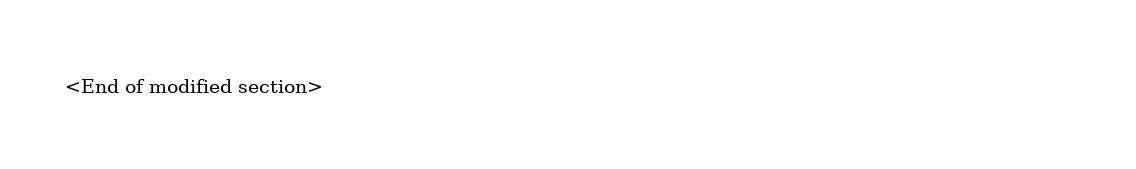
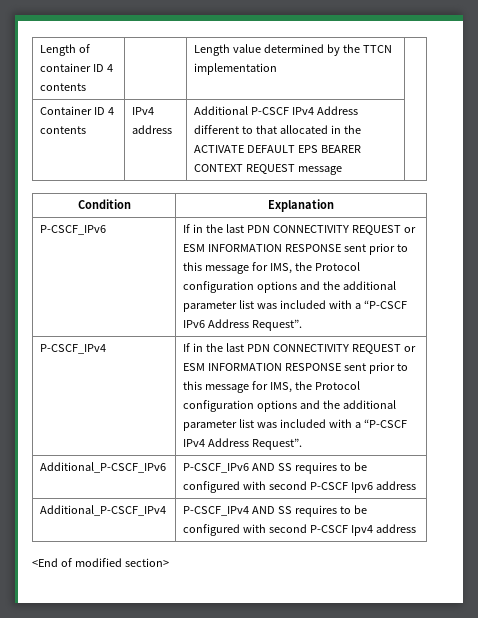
(65, 86) none -> [40,44,91,56] [40,63,114,72] [40,83,87,91] [194,44,392,56] [194,63,278,75] [40,106,115,115] [40,126,87,134] [132,107,155,115] [132,125,173,134] [194,106,358,115] [194,125,361,134] [194,145,361,153] [194,164,343,175] [77,199,131,209] [268,199,334,212] [40,225,107,235] [183,224,416,235] [183,243,408,255] [183,262,360,274] [183,281,396,293] [183,300,407,312] [183,319,303,331] [40,344,107,354] [183,343,416,354] [183,362,408,374] [183,381,360,393] [183,400,396,412] [183,419,407,431] [183,438,303,450] [40,462,167,473] [183,462,367,474] [183,481,416,493] [40,505,167,516] [183,505,367,517] [183,524,416,536] Length of container ID 4 contents | | Length value determined by the TTCN implementation | // Container ID 4 contents | IPv4 address | Additional P-CSCF IPv4 Address different to that allocated in the ACTIVATE DEFAULT EPS BEARER CONTEXT REQUEST message | // Condition | Explanation // P-CSCF_IPv6 | If in the last PDN CONNECTIVITY REQUEST or ESM INFORMATION RESPONSE sent prior to this message for IMS, the Protocol configuration options and the additional parameter list was included with a “P-CSCF IPv6 Address Request”. // P-CSCF_IPv4 | If in the last PDN CONNECTIVITY REQUEST or ESM INFORMATION RESPONSE sent prior to this message for IMS, the Protocol configuration options and the additional parameter list was included with a “P-CSCF IPv4 Address Request”. // Additional_P-CSCF_IPv6 | P-CSCF_IPv6 AND SS requires to be configured with second P-CSCF Ipv6 address // Additional_P-CSCF_IPv4 | P-CSCF_IPv4 AND SS requires to be configured with second P-CSCF Ipv4 address //

